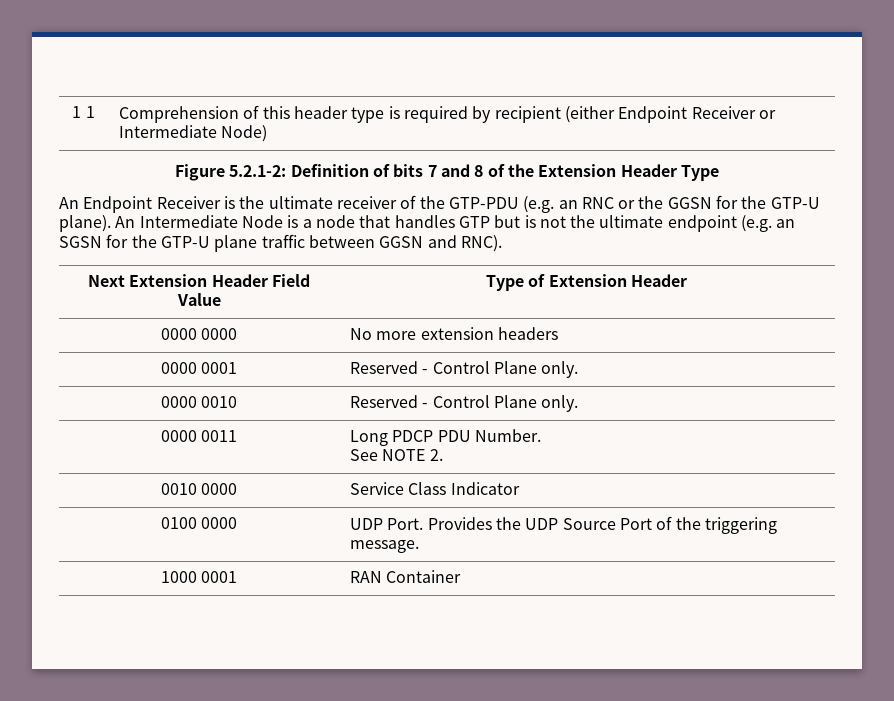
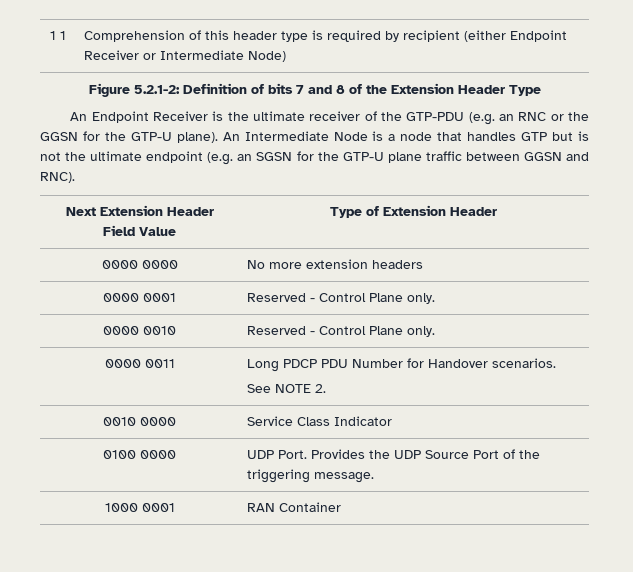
[474,429,541,442] Number. -> [351,358,556,368] Number for Handover scenarios.

